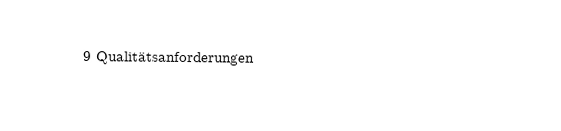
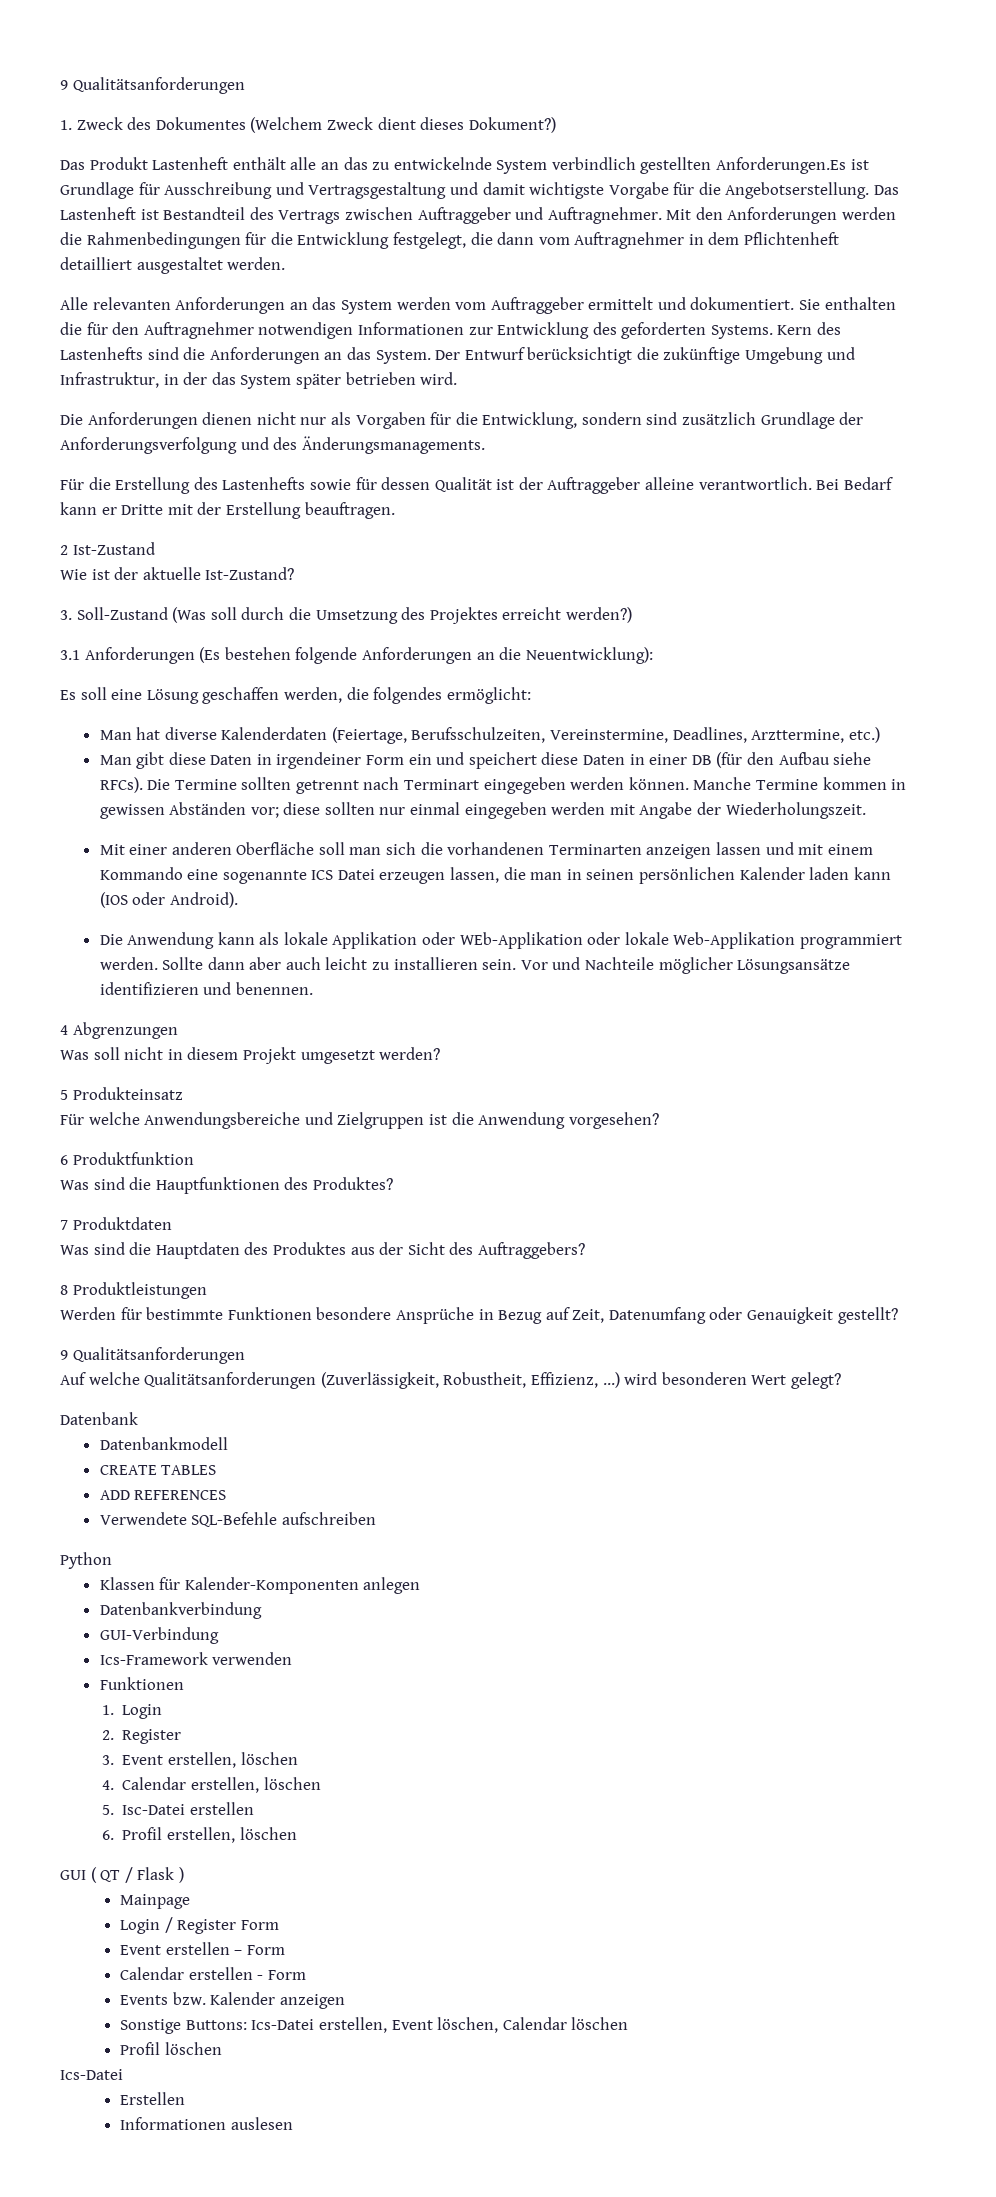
[83,50,255,66] 9 Qualitätsanforderungen -> [60,77,245,94] [60,117,556,133] [60,157,869,174] [60,182,900,199] [60,207,897,224] [60,232,840,249] [60,257,286,274] [60,297,896,314] [60,322,842,339] [60,347,855,364] [60,372,458,389] [60,412,864,429] [60,436,485,454] [60,477,893,494] [60,502,395,519] [60,542,155,555] [60,567,295,580] [60,607,632,624] [60,647,653,664] [60,687,531,704] [99,727,880,744] [99,752,872,769] [99,777,907,794] [99,802,866,819] [99,842,873,859] [99,867,891,884] [99,892,238,908] [99,932,902,949] [99,957,851,974] [99,982,313,995] [60,1022,178,1039] [60,1047,441,1064] [60,1087,183,1100] [60,1112,659,1129] [60,1152,194,1165] [60,1177,393,1194] [60,1217,172,1230] [60,1242,585,1259] [60,1282,207,1299] [60,1307,898,1324] [60,1347,245,1364] [60,1372,841,1389] [60,1412,138,1425] [99,1437,228,1450] [99,1465,217,1475] [99,1490,227,1500] [99,1512,376,1527] [60,1552,112,1569] [99,1577,421,1594] [99,1602,262,1619] [99,1627,219,1644] [99,1652,293,1665] [99,1677,184,1690] [101,1704,163,1719] [101,1729,182,1744] [101,1752,298,1768] [101,1777,321,1793] [101,1802,254,1815] [101,1827,297,1843] [60,1867,184,1883] [120,1894,191,1909] [120,1917,280,1934] [120,1942,286,1955] [120,1967,307,1980] [120,1992,346,2009] [120,2017,629,2034] [120,2042,222,2055] [60,2069,123,2080] [120,2092,186,2105] [120,2117,293,2130] 9 Qualitätsanforderungen // 1. Zweck des Dokumentes (Welchem Zweck dient dieses Dokument?) // Das Produkt Lastenheft enthält alle an das zu entwickelnde System verbindlich gestellten Anforderungen.Es ist Grundlage für Ausschreibung und Vertragsgestaltung und damit wichtigste Vorgabe für die Angebotserstellung. Das Lastenheft ist Bestandteil des Vertrags zwischen Auftraggeber und Auftragnehmer. Mit den Anforderungen werden die Rahmenbedingungen für die Entwicklung festgelegt, die dann vom Auftragnehmer in dem Pflichtenheft detailliert ausgestaltet werden. // Alle relevanten Anforderungen an das System werden vom Auftraggeber ermittelt und dokumentiert. Sie enthalten die für den Auftragnehmer notwendigen Informationen zur Entwicklung des geforderten Systems. Kern des Lastenhefts sind die Anforderungen an das System. Der Entwurf berücksichtigt die zukünftige Umgebung und Infrastruktur, in der das System später betrieben wird. // Die Anforderungen dienen nicht nur als Vorgaben für die Entwicklung, sondern sind zusätzlich Grundlage der Anforderungsverfolgung und des Änderungsmanagements. // Für die Erstellung des Lastenhefts sowie für dessen Qualität ist der Auftraggeber alleine verantwortlich. Bei Bedarf kann er Dritte mit der Erstellung beauftragen. // 2 Ist-Zustand // Wie ist der aktuelle Ist-Zustand? // 3. Soll-Zustand (Was soll durch die Umsetzung des Projektes erreicht werden?) // 3.1 Anforderungen (Es bestehen folgende Anforderungen an die Neuentwicklung): // Es soll eine Lösung geschaffen werden, die folgendes ermöglicht: // Man hat diverse Kalenderdaten (Feiertage, Berufsschulzeiten, Vereinstermine, Deadlines, Arzttermine, etc.) // Man gibt diese Daten in irgendeiner Form ein und speichert diese Daten in einer DB (für den Aufbau siehe RFCs). Die Termine sollten getrennt nach Terminart eingegeben werden können. Manche Termine kommen in gewissen Abständen vor; diese sollten nur einmal eingegeben werden mit Angabe der Wiederholungszeit. // Mit einer anderen Oberfläche soll man sich die vorhandenen Terminarten anzeigen lassen und mit einem Kommando eine sogenannte ICS Datei erzeugen lassen, die man in seinen persönlichen Kalender laden kann (IOS oder Android). // Die Anwendung kann als lokale Applikation oder WEb-Applikation oder lokale Web-Applikation programmiert werden. Sollte dann aber auch leicht zu installieren sein. Vor und Nachteile möglicher Lösungsansätze identifizieren und benennen. // 4 Abgrenzungen // Was soll nicht in diesem Projekt umgesetzt werden? // 5 Produkteinsatz // Für welche Anwendungsbereiche und Zielgruppen ist die Anwendung vorgesehen? // 6 Produktfunktion // Was sind die Hauptfunktionen des Produktes? // 7 Produktdaten // Was sind die Hauptdaten des Produktes aus der Sicht des Auftraggebers? // 8 Produktleistungen // Werden für bestimmte Funktionen besondere Ansprüche in Bezug auf Zeit, Datenumfang oder Genauigkeit gestellt? // 9 Qualitätsanforderungen // Auf welche Qualitätsanforderungen (Zuverlässigkeit, Robustheit, Effizienz, ...) wird besonderen Wert gelegt? // Datenbank // Datenbankmodell // CREATE TABLES // ADD REFERENCES // Verwendete SQL-Befehle aufschreiben // Python // Klassen für Kalender-Komponenten anlegen // Datenbankverbindung // GUI-Verbindung // Ics-Framework verwenden // Funktionen // 1. Login // 2. Register // 3. Event erstellen, löschen // 4. Calendar erstellen, löschen // 5. Isc-Datei erstellen // 6. Profil erstellen, löschen // GUI ( QT / Flask ) // Mainpage // Login / Register Form // Event erstellen – Form // Calendar erstellen - Form // Events bzw. Kalender anzeigen // Sonstige Buttons: Ics-Datei erstellen, Event löschen, Calendar löschen // Profil löschen // Ics-Datei // Erstellen // Informationen auslesen

